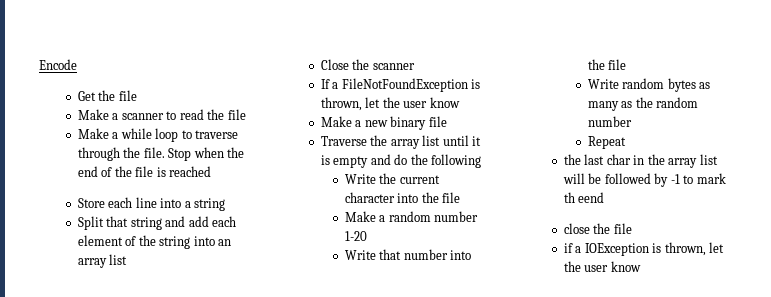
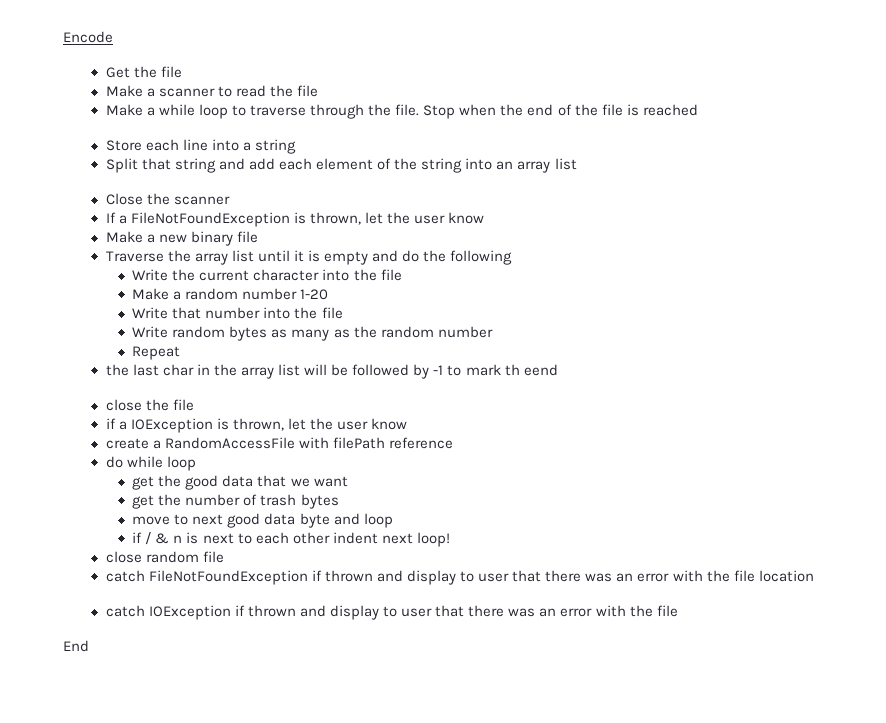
(641, 266) none -> [105,437,454,449] [105,456,196,471] [132,475,348,490] [132,494,339,509] [132,513,393,528] [132,532,450,547] [105,551,224,563] [105,570,814,585] [105,605,678,620] [63,640,89,652] // create a RandomAccessFile with filePath reference // do while loop // get the good data that we want // get the number of trash bytes // move to next good data byte and loop // if / & n is next to each other indent next loop! // close random file // catch FileNotFoundException if thrown and display to user that there was an error with the file location // catch IOException if thrown and display to user that there was an error with the file // End

